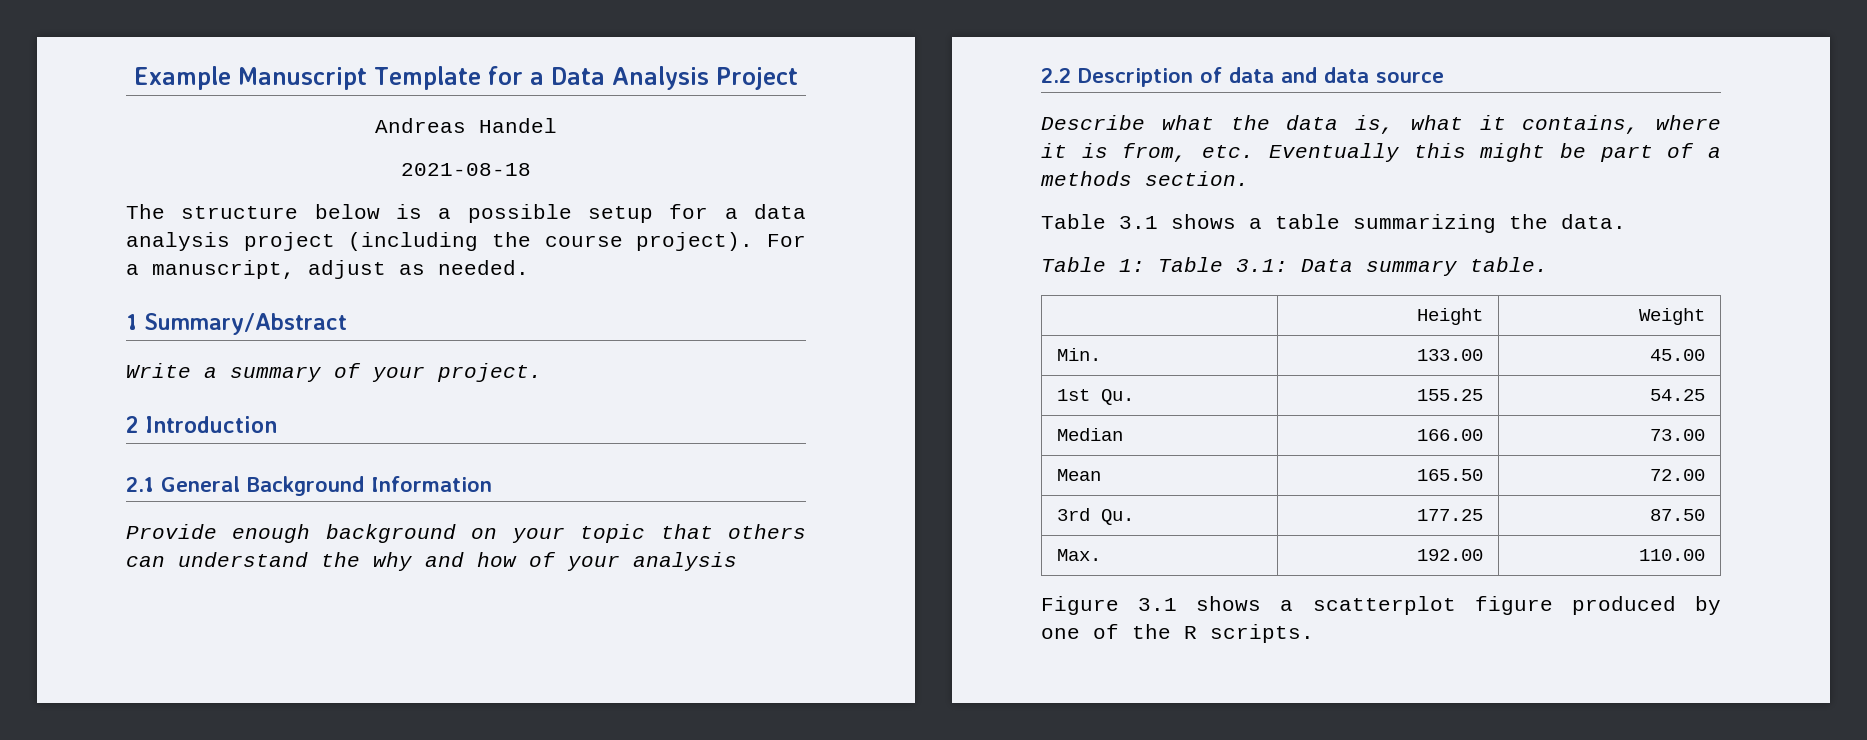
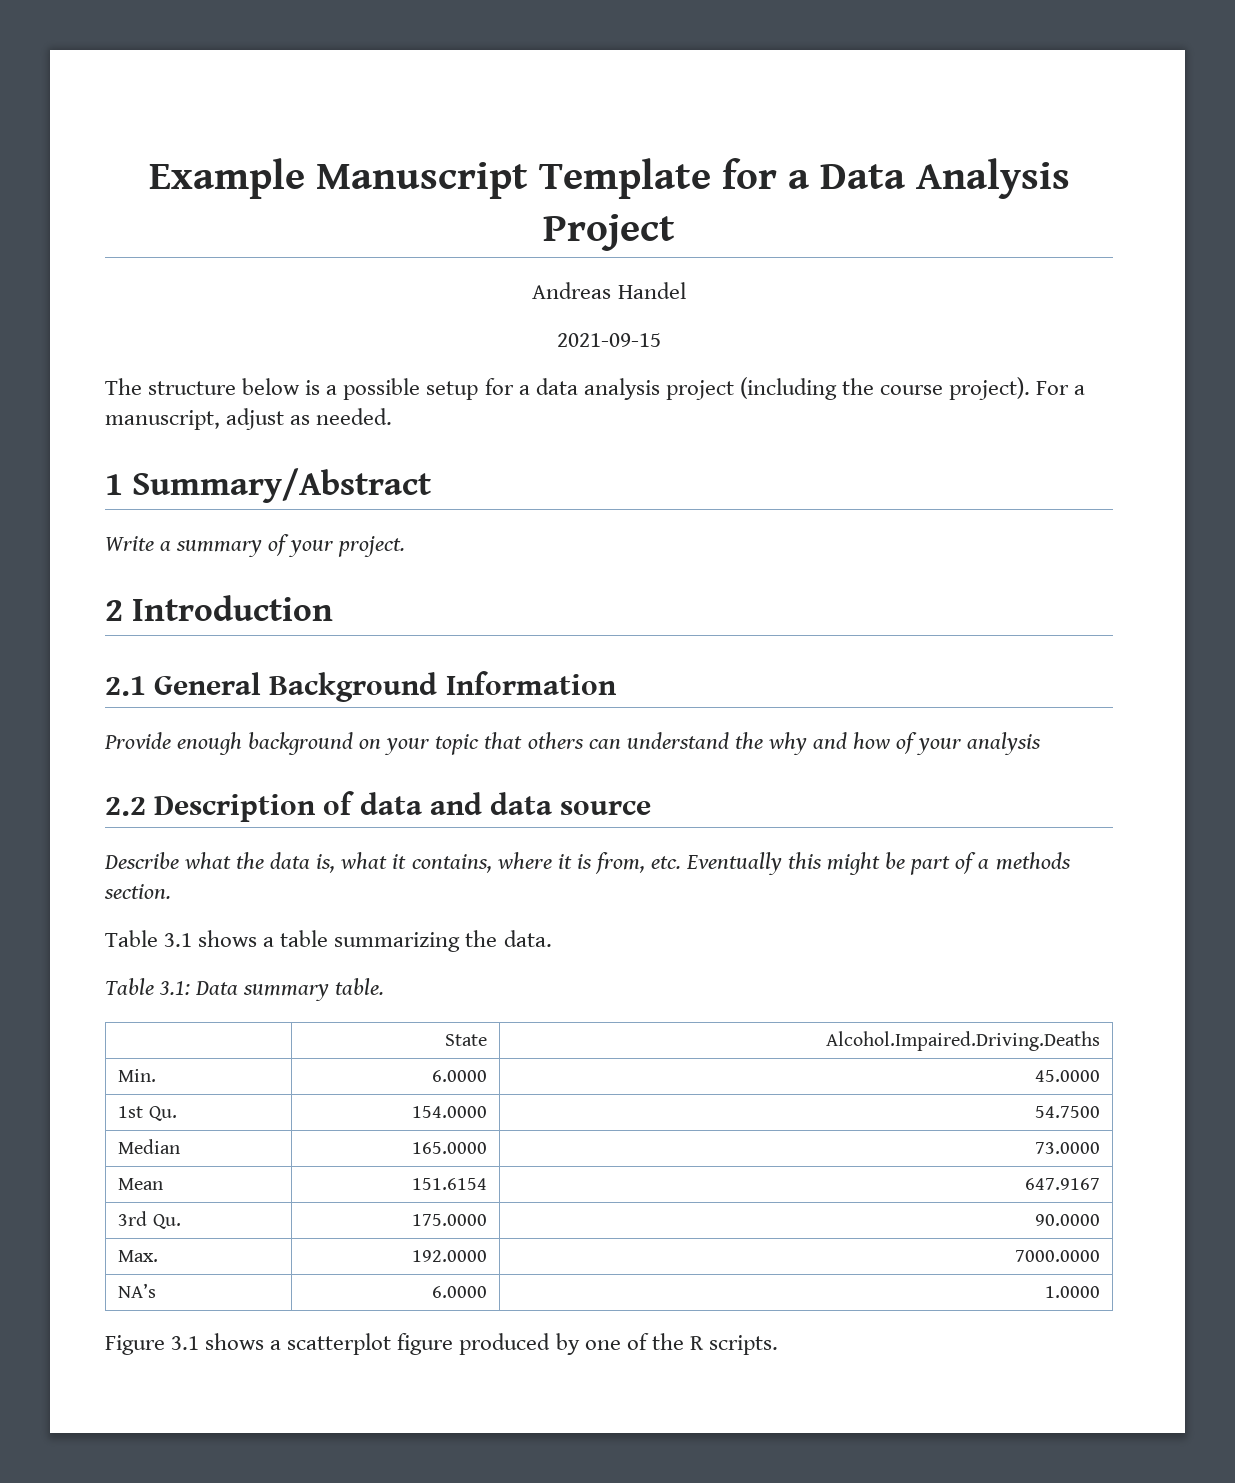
[401,163,531,176] 2021-08-18 -> [557,333,661,347] 2021-09-15
[1119,257,1223,272] 1: Table -> (154, 986) none
[1416,308,1483,325] [1638,308,1705,325] Height | Weight -> [444,1034,487,1046] [825,1031,1100,1051] State | Alcohol.Impaired.Driving.Deaths
[1416,349,1483,361] [1649,349,1705,361] 133.00 | 45.00 -> [431,1070,487,1082] [1034,1070,1100,1082] 6.0000 | 45.0000
[1416,389,1483,401] [1649,389,1705,401] 155.25 | 54.25 -> [411,1106,487,1118] [1034,1106,1100,1118] 154.0000 | 54.7500
[1416,429,1483,441] [1649,429,1705,441] 166.00 | 73.00 -> [411,1142,487,1154] [1034,1142,1100,1154] 165.0000 | 73.0000
[1416,469,1483,481] [1649,469,1705,481] 165.50 | 72.00 -> [411,1178,487,1190] [1024,1178,1100,1190] 151.6154 | 647.9167
[1416,509,1483,521] [1649,509,1705,521] 177.25 | 87.50 -> [411,1214,487,1226] [1034,1214,1100,1226] 175.0000 | 90.0000
[1416,549,1483,561] [1638,549,1705,561] 192.00 | 110.00 -> [411,1250,487,1262] [1014,1250,1100,1262] [118,1283,157,1298] [431,1286,487,1298] [1044,1286,1100,1298] 192.0000 | 7000.0000 // NA’s | 6.0000 | 1.0000

